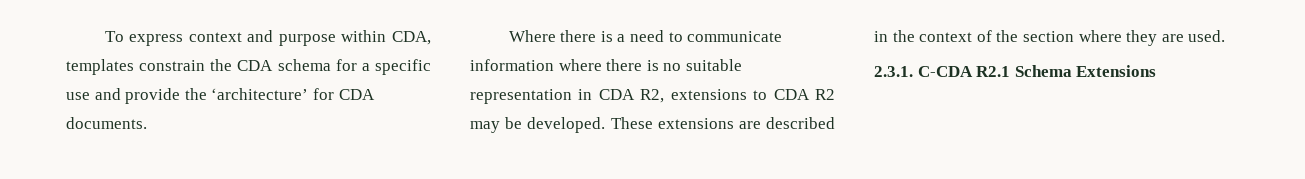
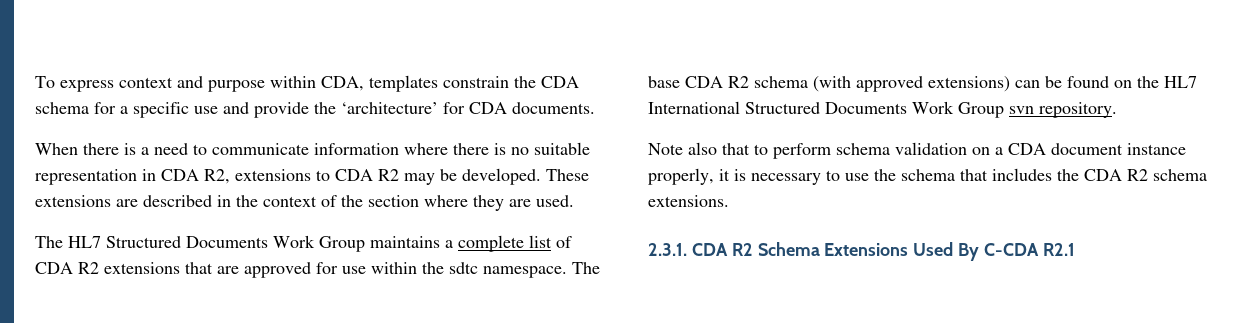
[508,30,556,42] Where -> [35,143,78,155] When
[874,65,1157,77] 2.3.1. C-CDA R2.1 Schema Extensions -> [35,235,572,252] [35,262,600,278] [648,76,1197,92] [648,101,1117,118] [648,142,1186,159] [648,168,1207,185] [648,195,729,207] [648,242,1075,261] The HL7 Structured Documents Work Group maintains a complete list of CDA R2 extensions that are approved for use within the sdtc namespace. The base CDA R2 schema (with approved extensions) can be found on the HL7 International Structured Documents Work Group svn repository. // Note also that to perform schema validation on a CDA document instance properly, it is necessary to use the schema that includes the CDA R2 schema extensions. // 2.3.1. CDA R2 Schema Extensions Used By C-CDA R2.1

